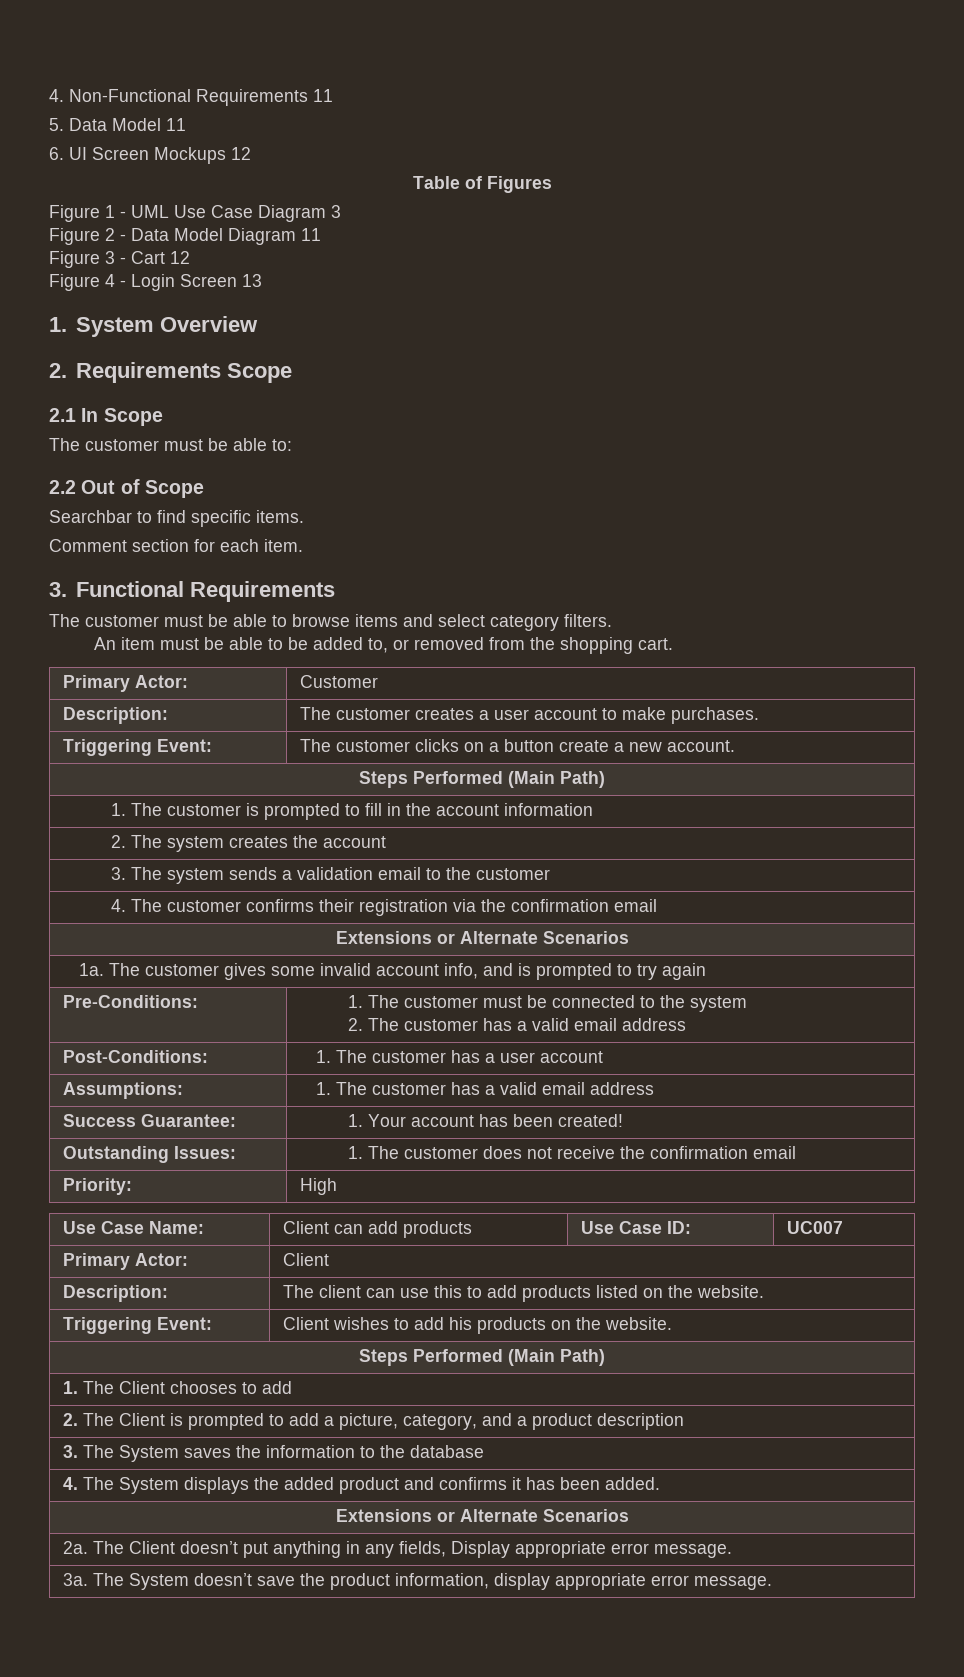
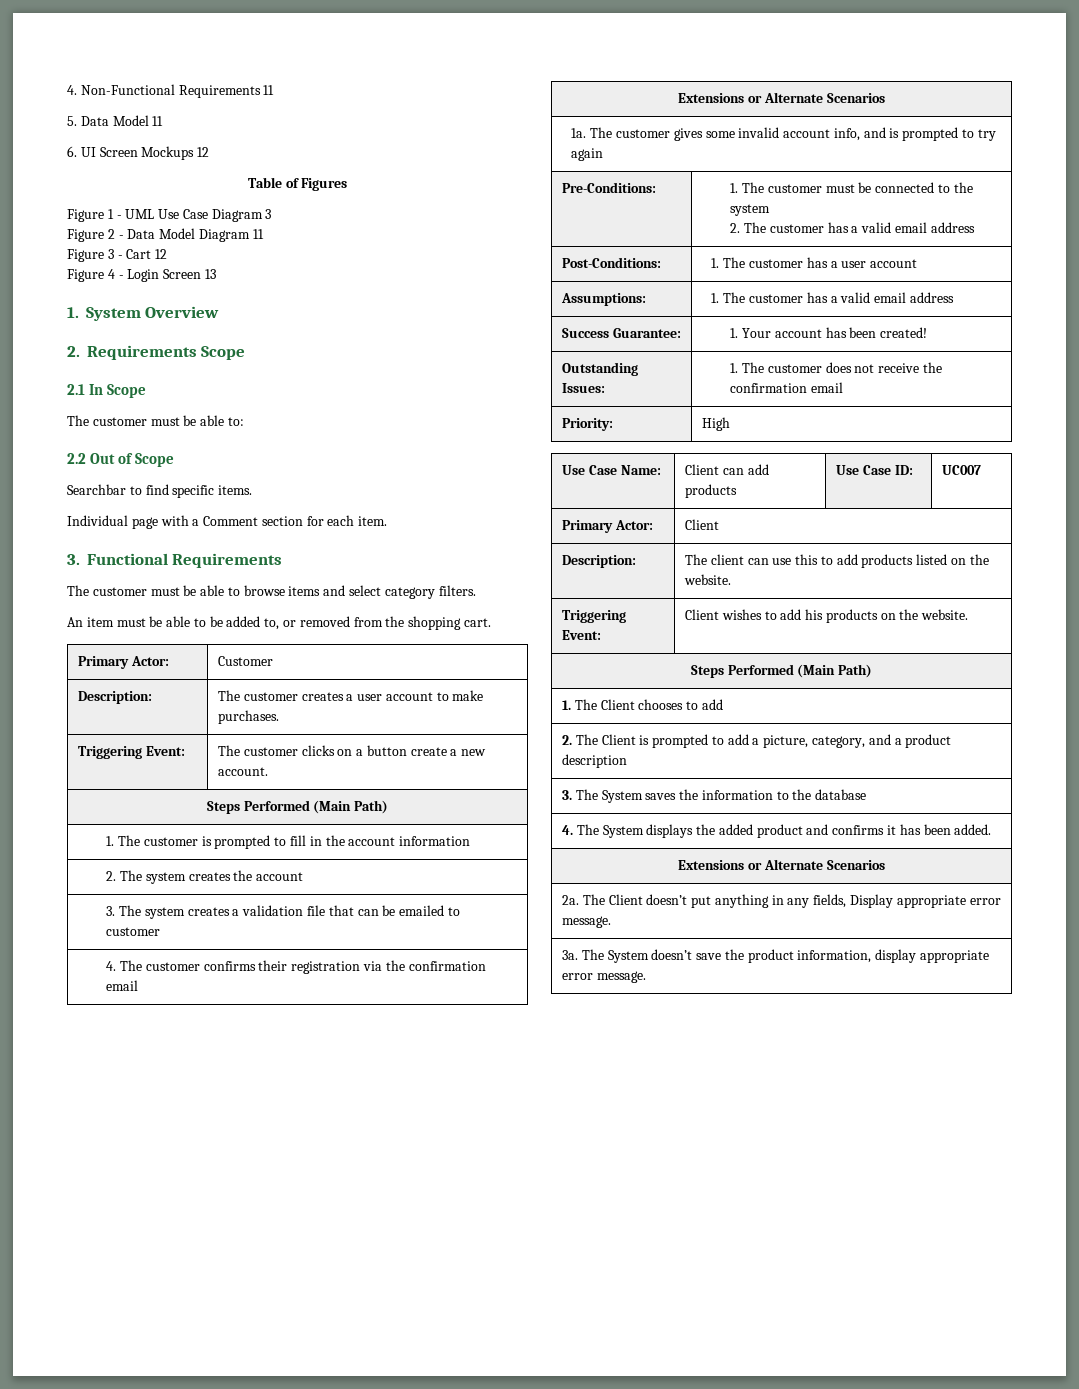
(304, 516) none -> [67,515,200,529] Individual page with a
[229,867,278,880] sends -> [187,907,230,916] creates
[378,867,472,880] email to the -> [306,905,460,916] file that can be emailed to

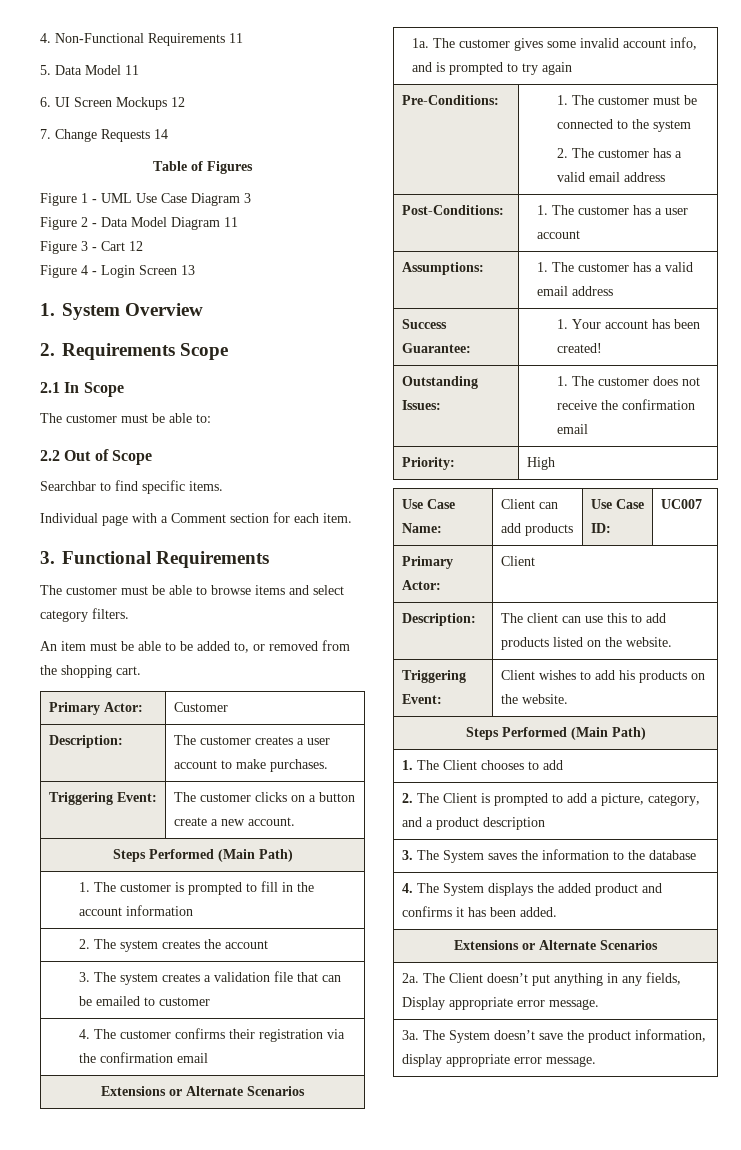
(210, 152) none -> [40,129,168,142] // 7. Change Requests 14

